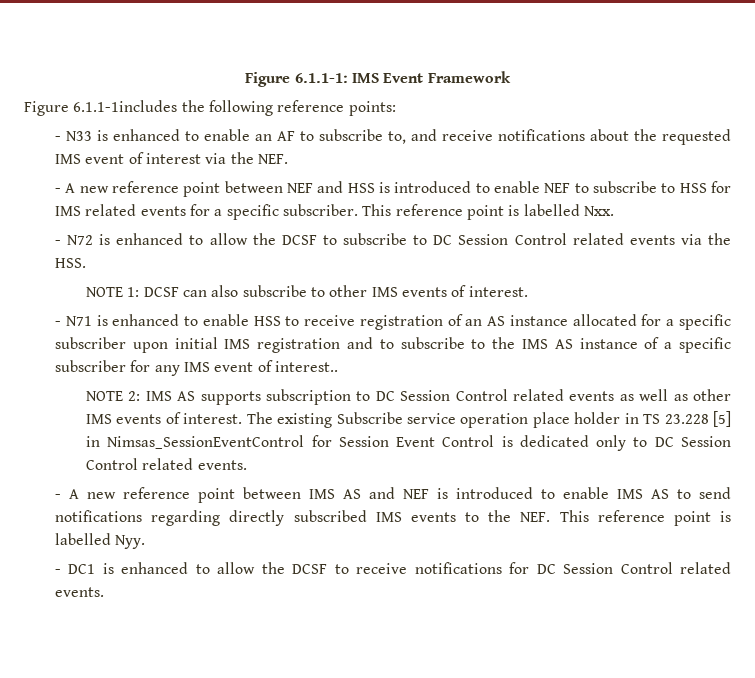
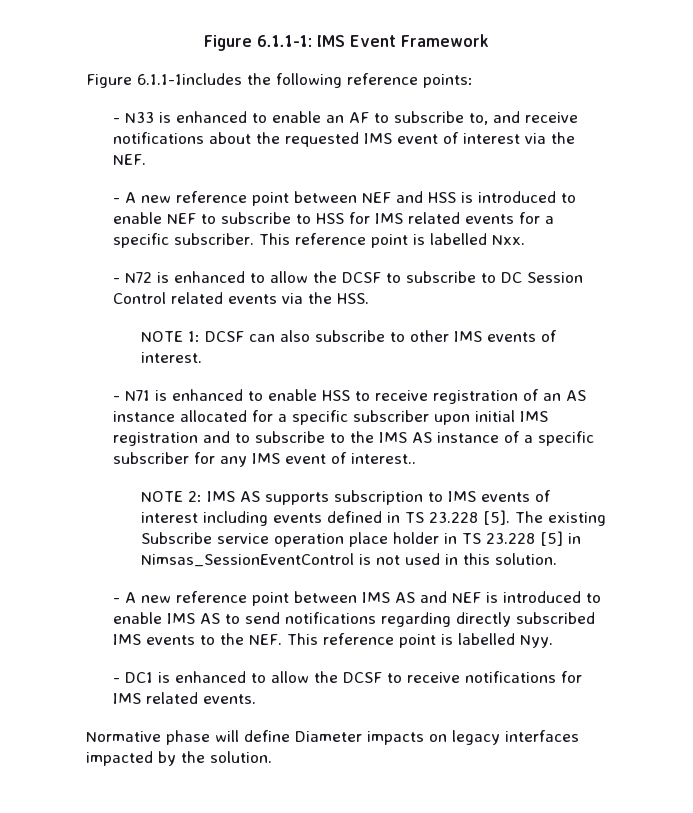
[375,389,732,401] [86,412,243,424] DC Session Control related events as well as other IMS events of interest. -> [447,490,551,502] [140,510,510,526] IMS events of interest including events defined in TS 23.228 [5].
[311,435,731,451] [86,458,247,470] for Session Event Control is dedicated only to DC Session Control related events. -> [358,553,557,565] is not used in this solution.
[536,562,732,574] [55,587,105,597] DC Session Control related events. -> [113,692,257,704] [86,730,579,745] [86,751,272,766] IMS related events. // Normative phase will define Diameter impacts on legacy interfaces impacted by the solution.

